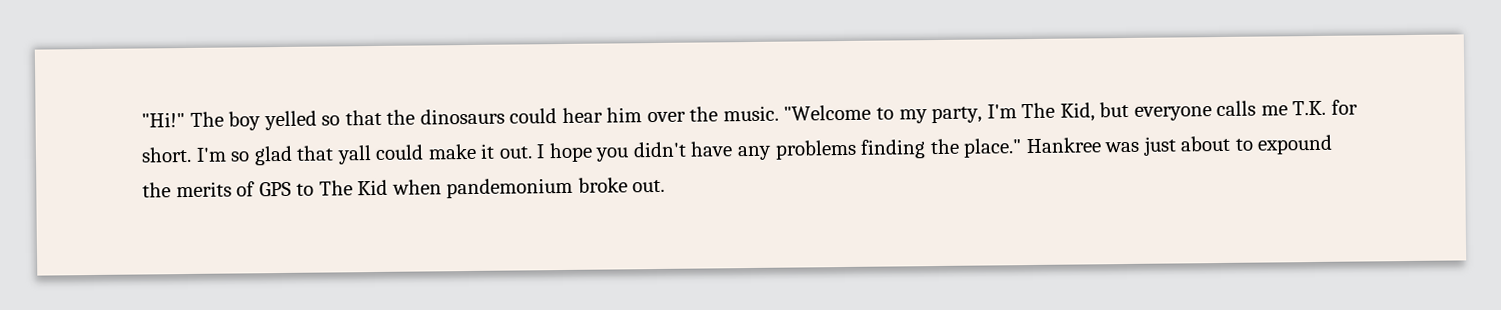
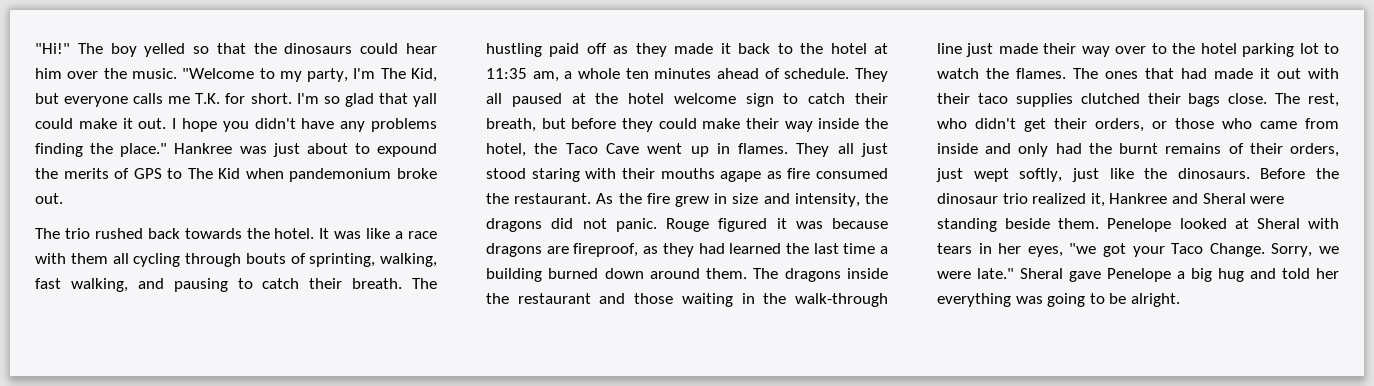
(666, 186) none -> [35,228,438,239] [35,253,437,267] [35,278,437,292] [486,43,888,57] [486,68,888,82] [486,93,888,107] [486,118,888,132] [486,143,888,157] [486,168,888,182] [486,193,888,207] [486,218,888,232] [486,243,888,257] [486,268,888,282] [486,293,888,307] [937,43,1339,57] [937,68,1339,79] [937,93,1339,107] [937,118,1339,132] [937,143,1339,157] [936,168,1339,182] [937,193,1285,207] [937,218,1339,232] [937,243,1339,257] [937,268,1339,282] [937,293,1180,307] // The trio rushed back towards the hotel. It was like a race with them all cycling through bouts of sprinting, walking, fast walking, and pausing to catch their breath. The hustling paid off as they made it back to the hotel at 11:35 am, a whole ten minutes ahead of schedule. They all paused at the hotel welcome sign to catch their breath, but before they could make their way inside the hotel, the Taco Cave went up in flames. They all just stood staring with their mouths agape as fire consumed the restaurant. As the fire grew in size and intensity, the dragons did not panic. Rouge figured it was because dragons are fireproof, as they had learned the last time a building burned down around them. The dragons inside the restaurant and those waiting in the walk-through line just made their way over to the hotel parking lot to watch the flames. The ones that had made it out with their taco supplies clutched their bags close. The rest, who didn't get their orders, or those who came from inside and only had the burnt remains of their orders, just wept softly, just like the dinosaurs. Before the dinosaur trio realized it, Hankree and Sheral were standing beside them. Penelope looked at Sheral with tears in her eyes, "we got your Taco Change. Sorry, we were late." Sheral gave Penelope a big hug and told her everything was going to be alright.

